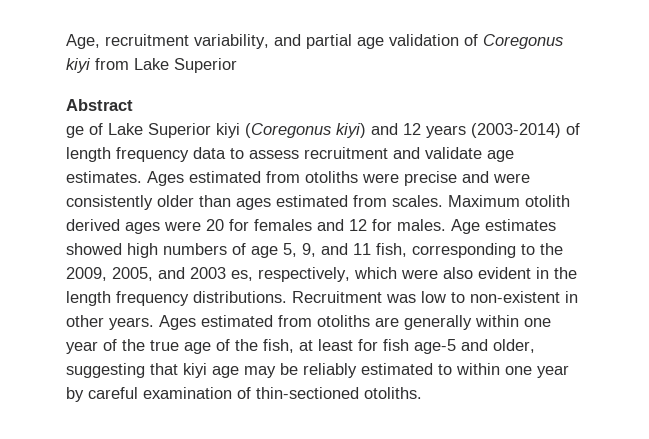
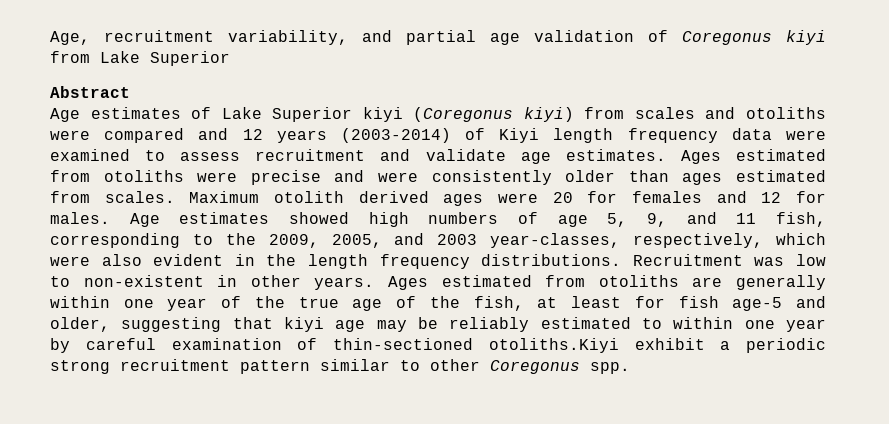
[66,126,84,138] ge -> [50,107,181,122] Age estimates
(366, 130) none -> [584,107,826,119] [50,128,185,143] from scales and otoliths were compared
(580, 129) none -> [499,128,540,143] Kiyi
(226, 153) none -> [785,130,826,140] [50,149,130,161] were examined
[231,270,253,281] es, -> [490,233,621,248] year-classes,
[364,387,422,399] otoliths. -> [488,338,826,353] [50,359,630,374] otoliths.Kiyi exhibit a periodic strong recruitment pattern similar to other Coregonus spp.

